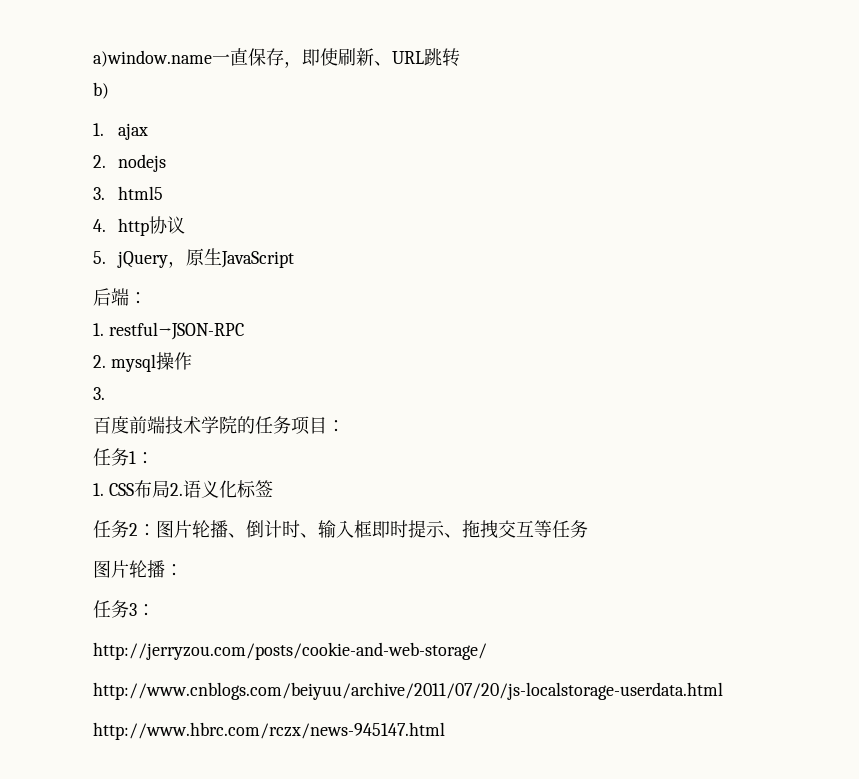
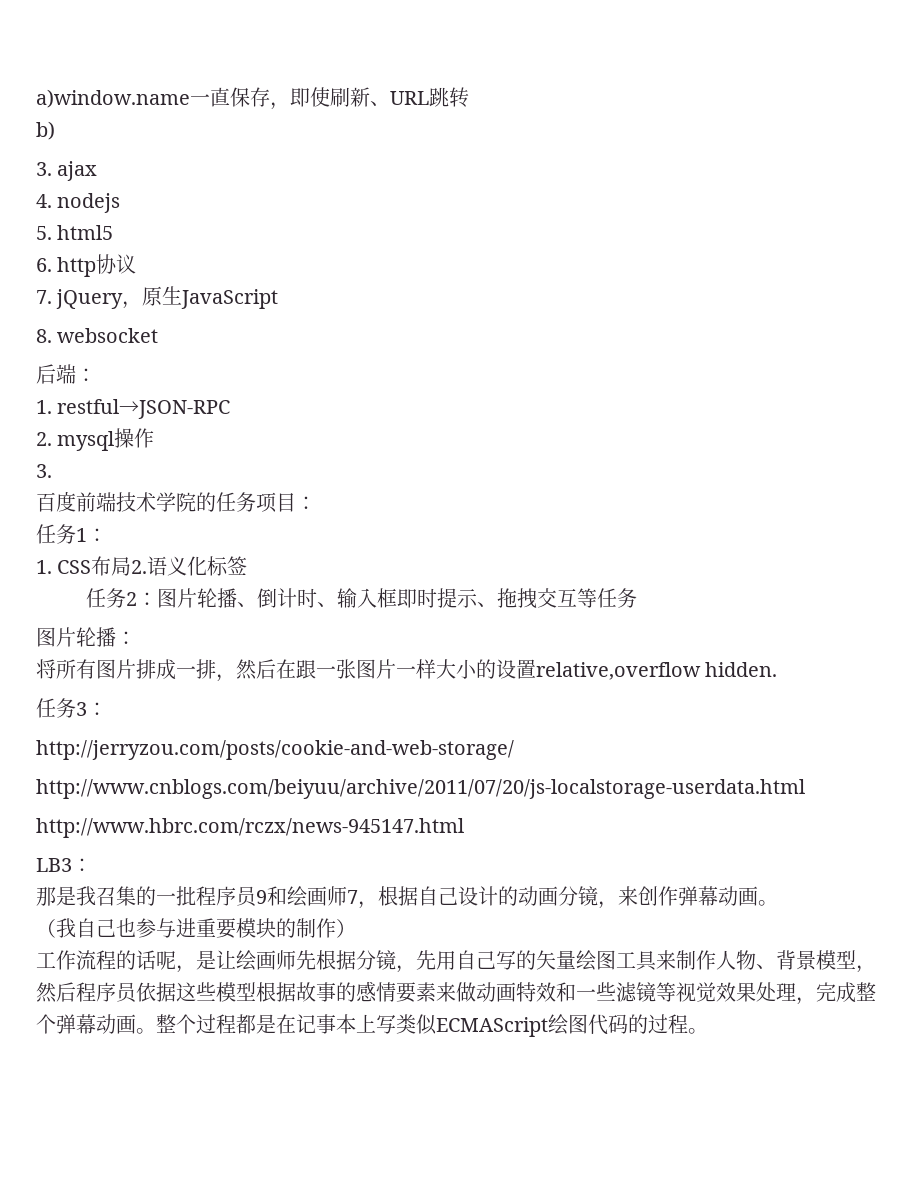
[93,123,104,136] 1. -> [36,162,52,176] 3.
[93,155,106,168] 2. -> [36,194,52,208] 4.
[93,187,105,200] 3. -> [36,226,52,240] 5.
[93,219,106,232] 4. -> [36,258,52,272] 6.
[93,251,106,264] 5. -> [36,290,52,304] 7.
(295, 259) none -> [36,328,159,343] // 8. websocket
(183, 570) none -> [36,659,778,682] // 将所有图片排成一排，然后在跟一张图片一样大小的设置relative,overflow hidden.
(445, 731) none -> [36,858,92,872] [36,886,778,909] [36,918,356,939] [36,950,876,973] [36,981,876,1005] [36,1014,708,1037] // LB3： // 那是我召集的一批程序员9和绘画师7，根据自己设计的动画分镜，来创作弹幕动画。 // （我自己也参与进重要模块的制作） // 工作流程的话呢，是让绘画师先根据分镜，先用自己写的矢量绘图工具来制作人物、背景模型，然后程序员依据这些模型根据故事的感情要素来做动画特效和一些滤镜等视觉效果处理，完成整个弹幕动画。整个过程都是在记事本上写类似ECMAScript绘图代码的过程。

